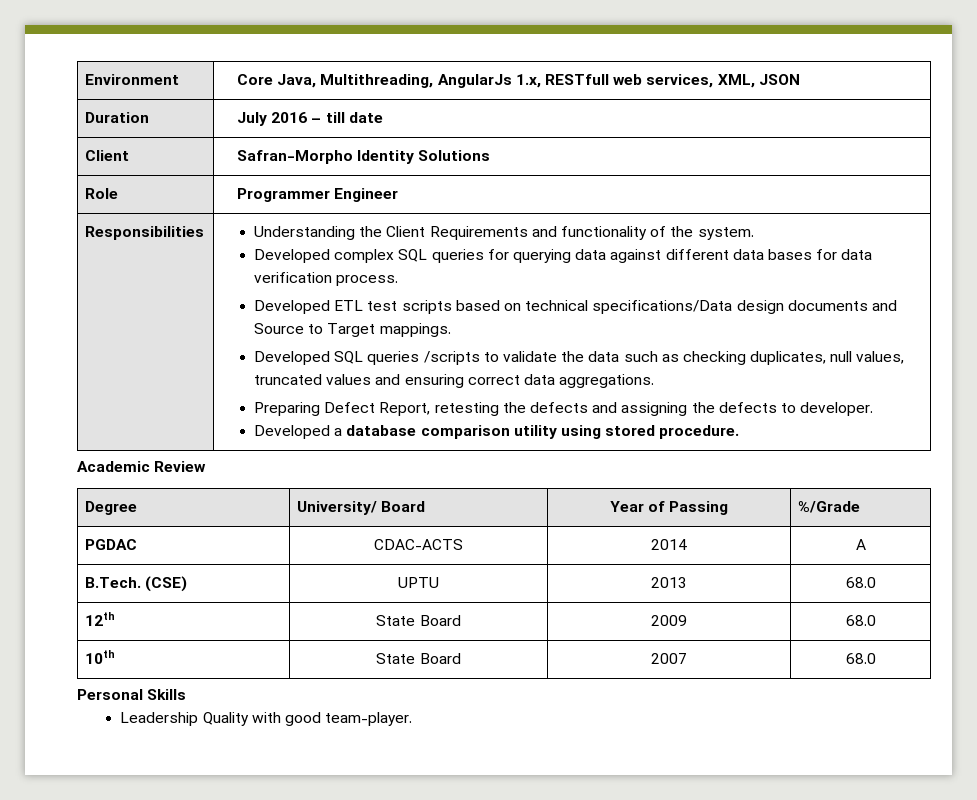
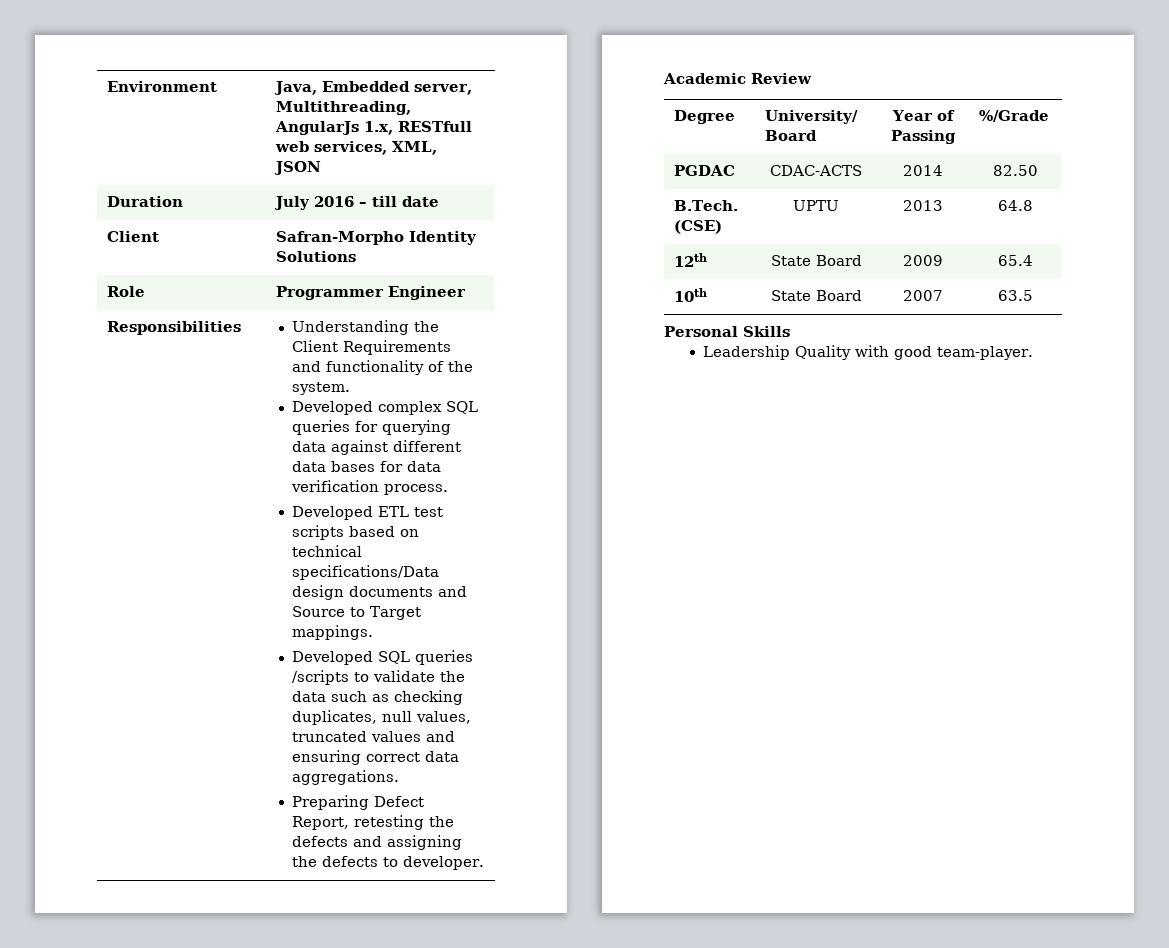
[237,74,317,88] Core Java, -> [273,81,472,95] Java, Embedded server,
[254,425,740,439] // Developed a database comparison utility using stored procedure. -> (485, 863) none
[855,539,866,550] A -> [993,165,1038,176] 82.50
[845,577,876,588] 68.0 -> [998,200,1033,211] 64.8
[845,615,876,626] 68.0 -> [998,255,1033,266] 65.4
[845,653,876,664] 68.0 -> [998,290,1033,301] 63.5

